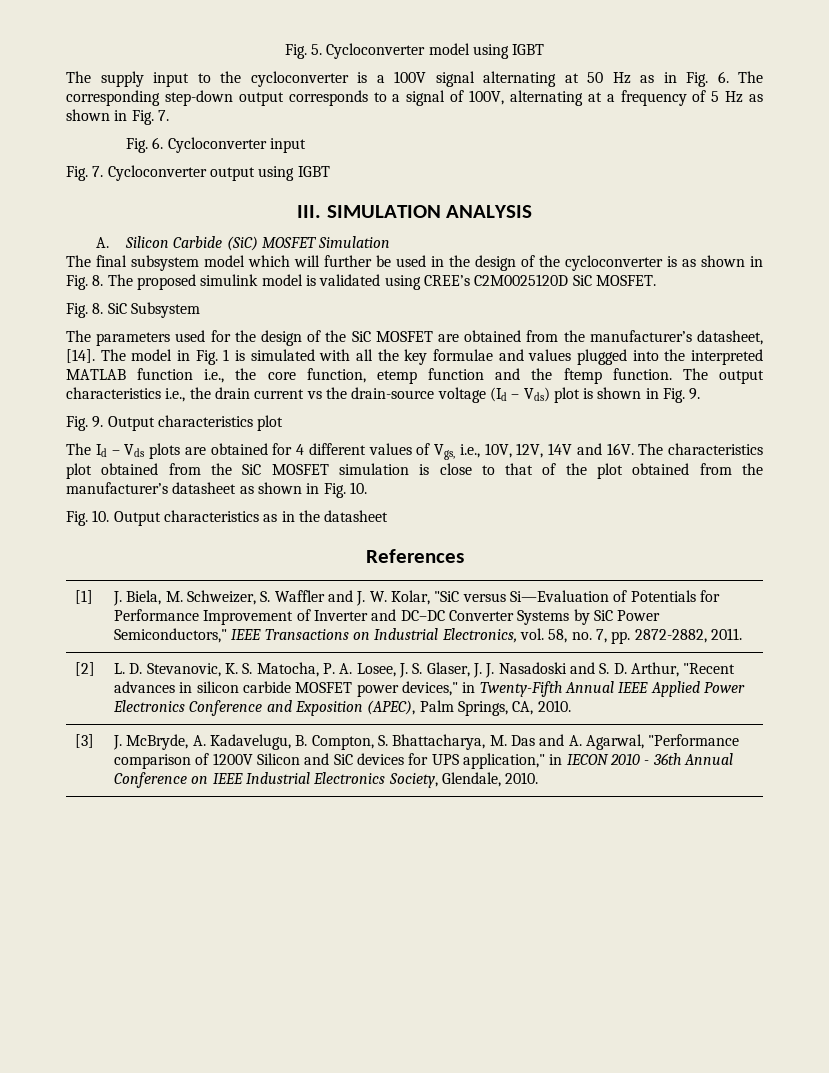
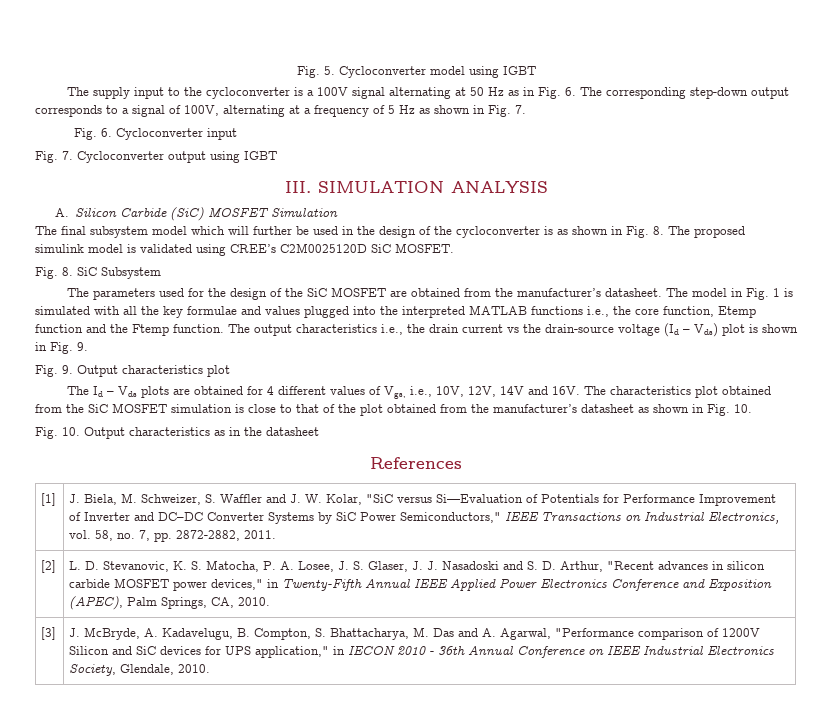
[697,330,763,345] [66,349,95,363] datasheet, [14]. -> [605,288,663,297] datasheet.
[137,368,194,380] function -> [531,306,583,315] functions
[376,370,417,384] etemp -> [718,306,756,318] Etemp
[563,368,602,384] ftemp -> [132,324,169,336] Ftemp

